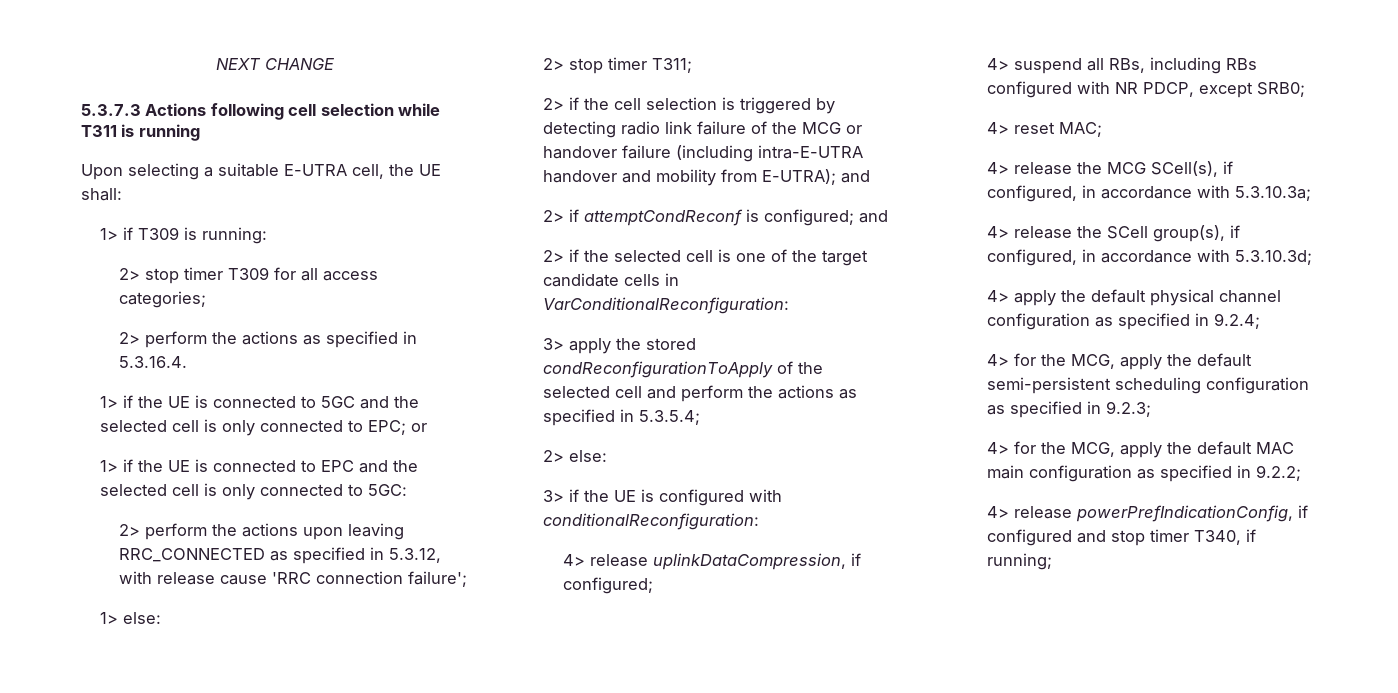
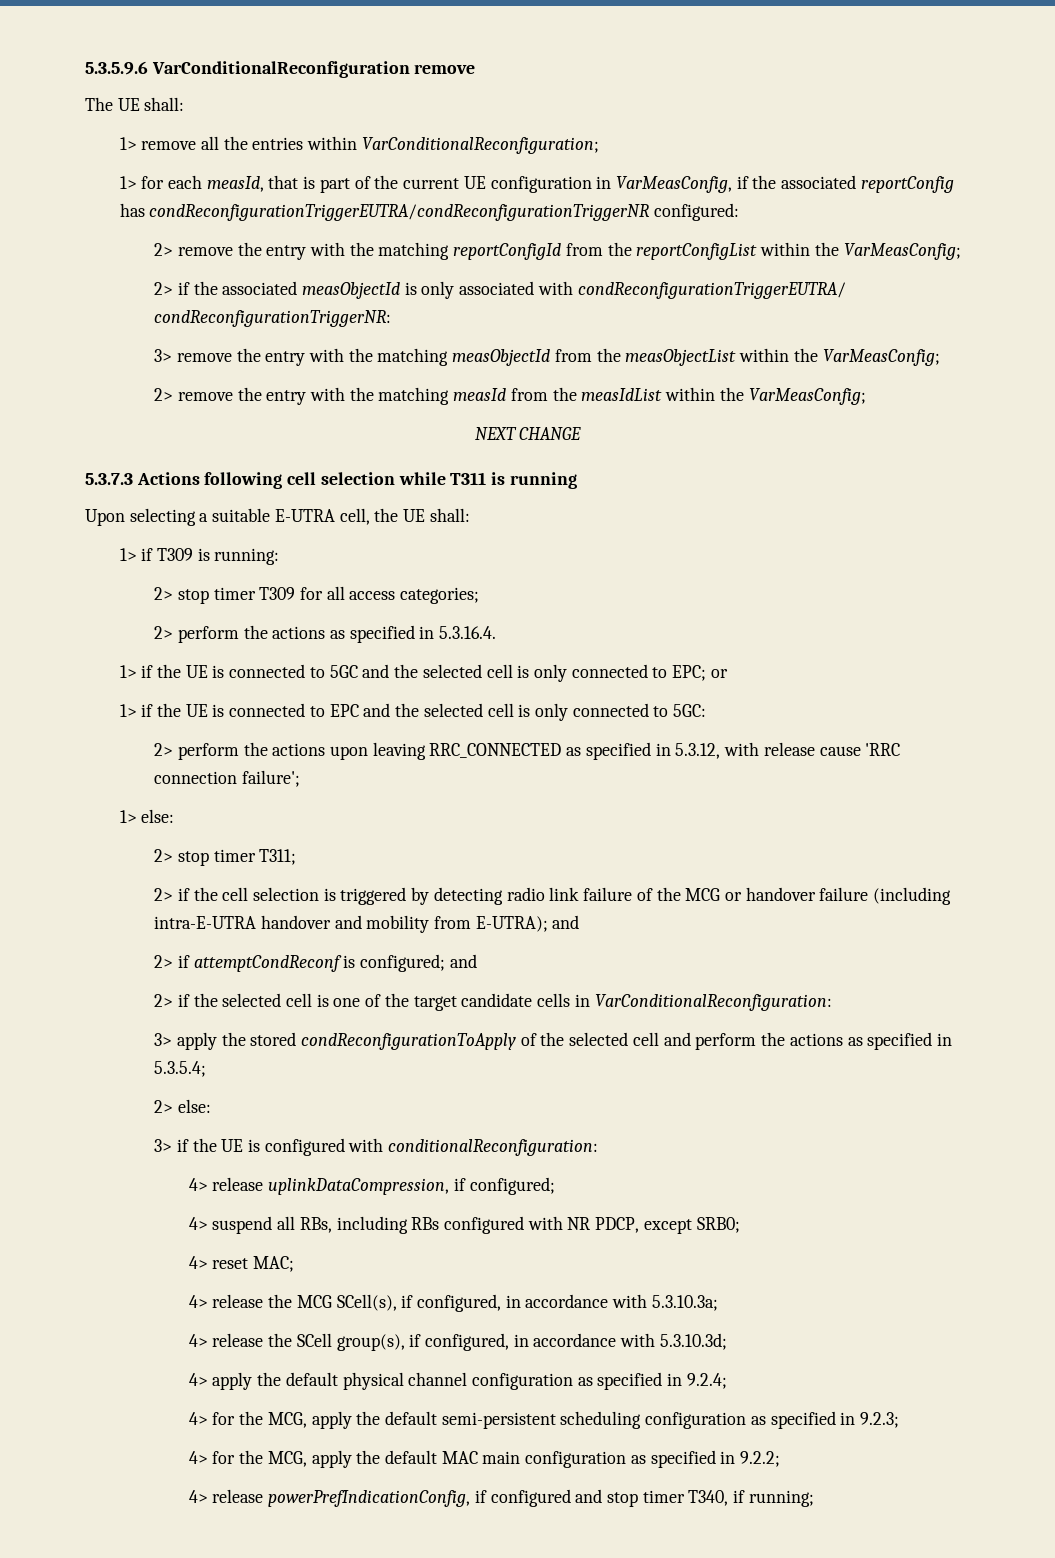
(216, 64) none -> [85,61,476,78] [85,97,185,111] [119,136,599,154] [119,175,954,193] [119,203,739,221] [154,242,961,260] [154,281,846,299] [154,310,392,327] [154,348,940,366] [154,387,866,405] 5.3.5.9.6 VarConditionalReconfiguration remove // The UE shall: // 1> remove all the entries within VarConditionalReconfiguration; // 1> for each measId, that is part of the current UE configuration in VarMeasConfig, if the associated reportConfig has condReconfigurationTriggerEUTRA/condReconfigurationTriggerNR configured: // 2> remove the entry with the matching reportConfigId from the reportConfigList within the VarMeasConfig; // 2> if the associated measObjectId is only associated with condReconfigurationTriggerEUTRA/ condReconfigurationTriggerNR: // 3> remove the entry with the matching measObjectId from the measObjectList within the VarMeasConfig; // 2> remove the entry with the matching measId from the measIdList within the VarMeasConfig; //

